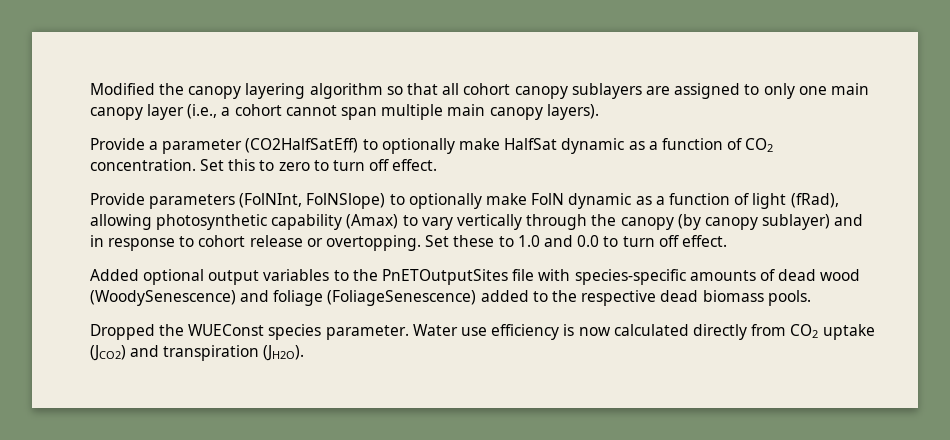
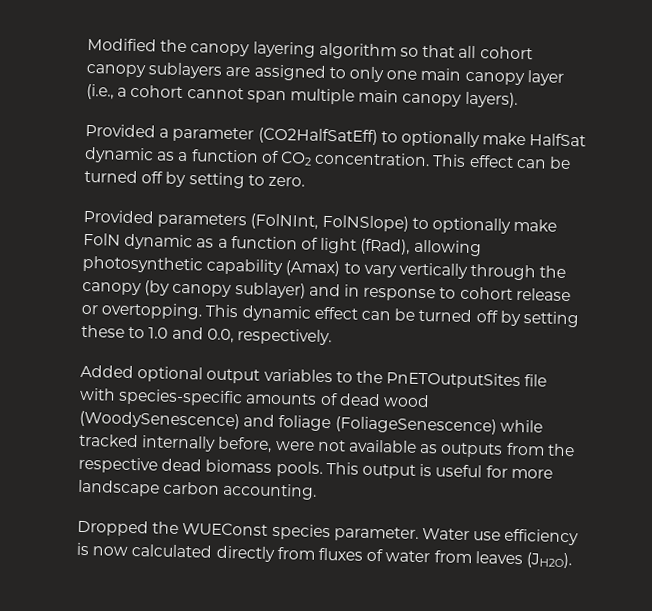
[89,138,145,150] Provide -> [85,123,157,138] Provided
[200,159,438,171] [89,193,145,205] Set this to zero to turn off effect. // Provide -> [432,154,571,170] [84,169,306,189] [83,209,155,224] This effect can be turned off by setting to zero. // Provided
[425,235,727,247] Set these to 1.0 and 0.0 to turn off effect. -> [205,304,579,328] [81,324,333,346] This dynamic effect can be turned off by setting these to 1.0 and 0.0, respectively.
[480,290,548,302] added to -> [499,419,543,433] [79,433,545,458] while tracked internally before, were not available as outputs from
(811, 298) none -> [325,462,553,479] [78,479,318,500] This output is useful for more landscape carbon accounting.
[790,324,875,340] [89,345,260,361] CO2 uptake (JCO2) and transpiration -> [318,547,523,565] fluxes of water from leaves

